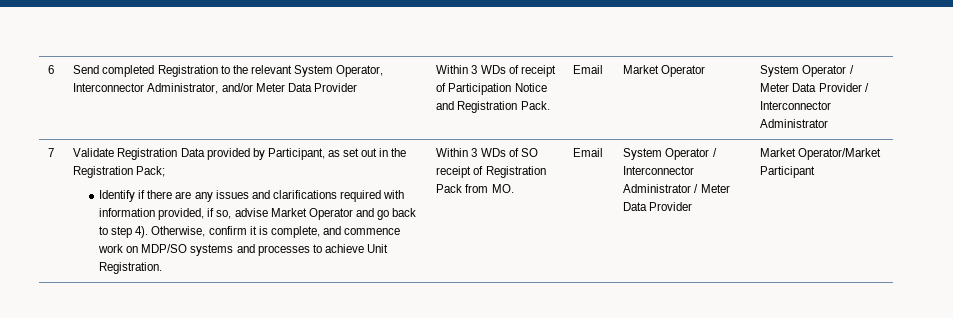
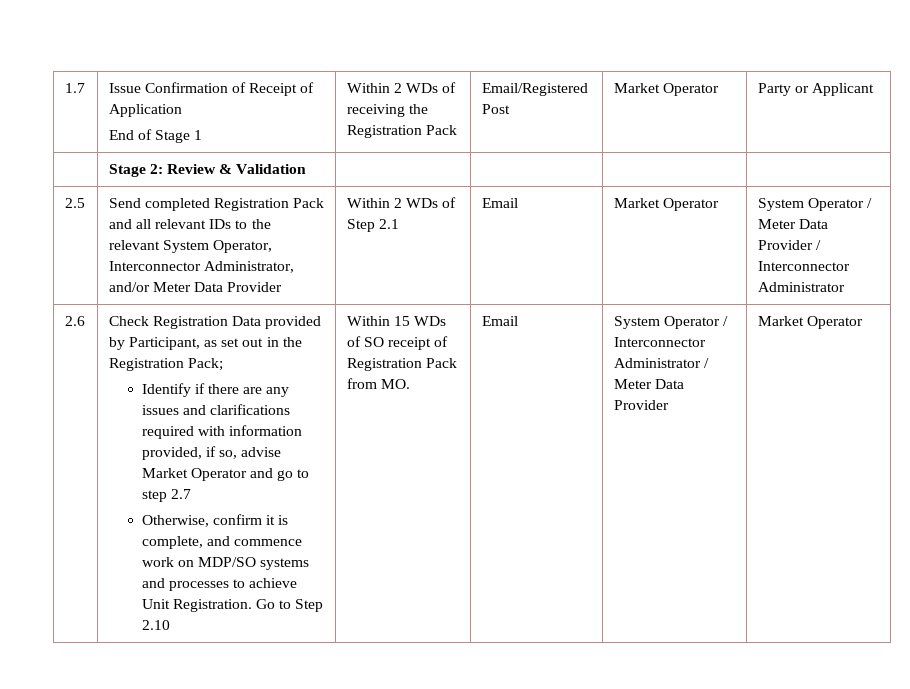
[48,65,55,74] [73,65,218,77] 6 | Send completed Registration -> [64,83,85,93] [108,82,315,96] [108,104,182,117] [108,129,203,143] [346,82,457,93] [346,104,428,117] [346,125,457,138] [481,83,588,96] [481,104,510,114] [613,83,719,96] [757,83,874,96] [108,164,307,177] [64,198,85,208] [108,198,325,211] [108,219,232,229] 1.7 | Issue Confirmation of Receipt of Application // End of Stage 1 | Within 2 WDs of receiving the Registration Pack | Email/Registered Post | Market Operator | Party or Applicant // | Stage 2: Review & Validation | | | | // 2.5 | Send completed Registration Pack and all relevant IDs
[471,65,556,77] [436,83,547,95] [436,101,550,113] 3 WDs of receipt of Participation Notice and Registration Pack. -> [393,197,457,208] [346,219,399,232] 2 WDs of Step 2.1
[48,148,55,157] [73,148,115,157] 7 | Validate -> [64,316,85,326] [108,316,149,326] 2.6 | Check
[392,208,417,217] back -> (294, 475) none
[135,226,149,238] 4). -> [170,489,191,499] 2.7 //
[436,148,478,157] | Within 3 -> [255,599,324,612] [141,620,170,630] [346,316,410,326] Go to Step 2.10 | Within 15
[798,148,882,160] [760,166,816,178] Operator/Market Participant -> [806,316,863,329] Operator

